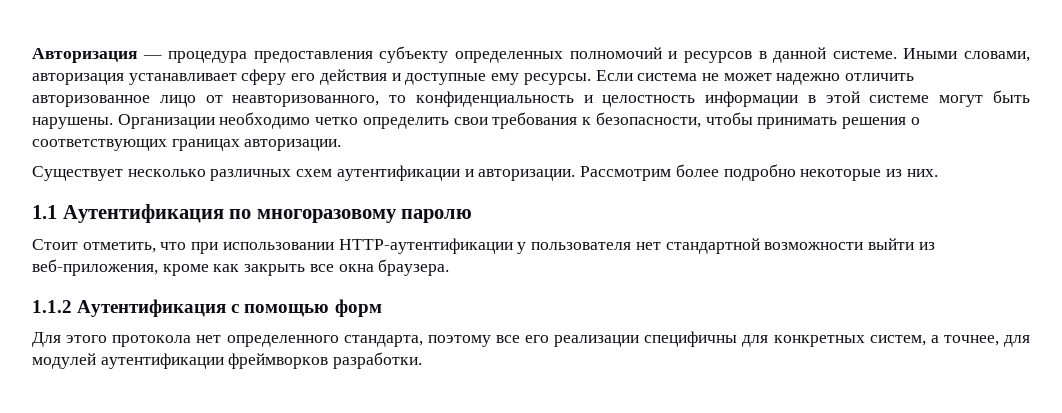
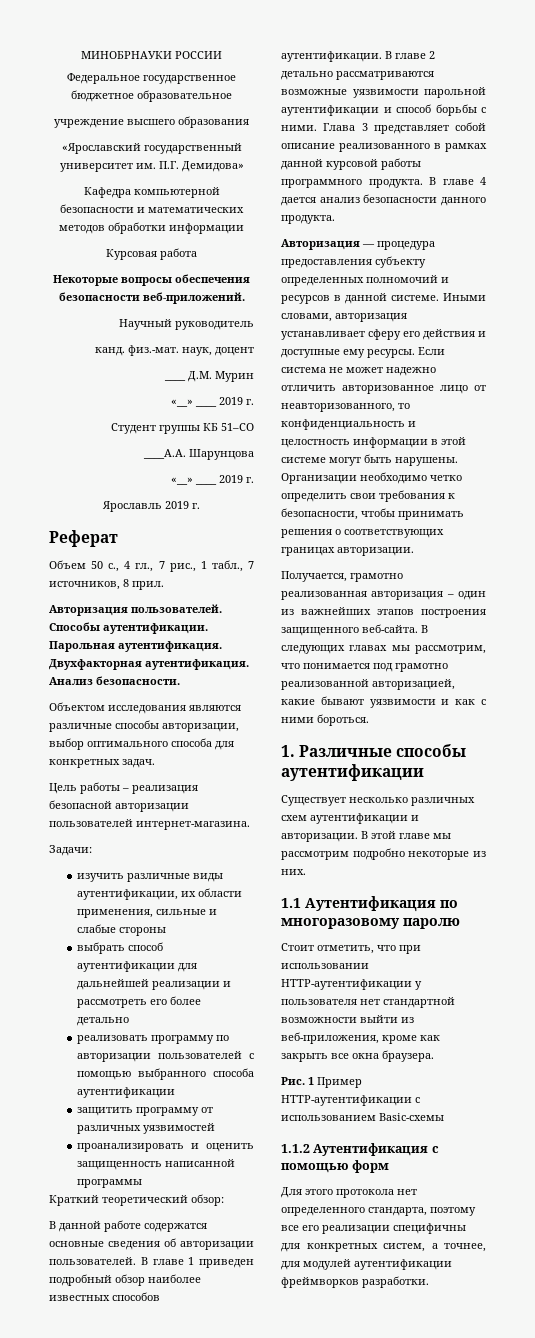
(32, 55) none -> [81,51,222,59] [67,73,236,84] [71,90,232,102] [54,116,249,128] [61,143,242,154] [59,161,244,172] [83,187,220,198] [60,204,244,213] [59,222,244,234] [106,248,197,260] [53,274,250,286] [58,292,245,304] [119,319,254,330] [95,345,254,356] [164,371,254,382] [171,399,217,407] [219,397,254,405] [111,423,254,434] [143,449,254,460] [171,477,217,485] [219,475,254,483] [102,501,200,512] [49,530,118,547] [49,560,255,572] [49,579,164,590] [49,604,222,616] [49,622,208,634] [49,641,222,652] [49,659,249,670] [49,676,180,685] [49,702,241,714] [49,720,239,732] [49,738,234,750] [49,759,155,768] [49,782,198,794] [49,800,189,812] [49,819,250,830] [49,845,92,856] [77,873,224,882] [77,888,243,900] [77,909,218,918] [77,924,167,936] [77,942,164,954] [77,961,198,972] [77,979,232,990] [77,996,202,1008] [77,1017,130,1026] [77,1035,230,1044] [77,1051,254,1062] [77,1068,254,1080] [77,1087,176,1098] [77,1107,214,1116] [77,1123,216,1134] [77,1143,254,1152] [77,1159,236,1170] [77,1179,143,1188] [49,1194,224,1206] [49,1220,207,1232] [49,1238,254,1250] [49,1257,254,1268] [49,1274,201,1286] [49,1292,160,1301] [281,51,435,62] [281,71,434,80] [281,87,486,98] [281,104,486,116] [281,122,486,134] [281,143,487,152] [281,158,421,170] [281,177,486,188] [281,194,486,206] [281,215,335,224] МИНОБРНАУКИ РОССИИ // Федеральное государственное бюджетное образовательное // учреждение высшего образования // «Ярославский государственный университет им. П.Г. Демидова» // Кафедра компьютерной безопасности и математических методов обработки информации // Курсовая работа // Некоторые вопросы обеспечения безопасности веб-приложений. // Научный руководитель // канд. физ.-мат. наук, доцент // ____ Д.М. Мурин // «__» ____ 2019 г. // Студент группы КБ 51–CО // ____А.А. Шарунцова // «__» ____ 2019 г. // Ярославль 2019 г. // Реферат // Объем 50 с., 4 гл., 7 рис., 1 табл., 7 источников, 8 прил. // Авторизация пользователей. Способы аутентификации. Парольная аутентификация. Двухфакторная аутентификация. Анализ безопасности. // Объектом исследования являются различные способы авторизации, выбор оптимального способа для конкретных задач. // Цель работы – реализация безопасной авторизации пользователей интернет-магазина. // Задачи: // изучить различные виды аутентификации, их области применения, сильные и слабые стороны // выбрать способ аутентификации для дальнейшей реализации и рассмотреть его более детально // реализовать программу по авторизации пользователей с помощью выбранного способа аутентификации // защитить программу от различных уязвимостей // проанализировать и оценить защищенность написанной программы // Краткий теоретический обзор: // В данной работе содержатся основные сведения об авторизации пользователей. В главе 1 приведен подробный обзор наиболее известных способов аутентификации. В главе 2 детально рассматриваются возможные уязвимости парольной аутентификации и способ борьбы с ними. Глава 3 представляет собой описание реализованного в рамках данной курсовой работы программного продукта. В главе 4 дается анализ безопасности данного продукта. //
(342, 145) none -> [281,571,403,582] [281,591,486,600] [281,607,486,618] [281,624,428,636] [281,645,486,654] [281,663,448,672] [281,679,455,690] [281,696,486,708] [281,714,369,726] [281,744,467,757] [281,764,424,781] // Получается, грамотно реализованная авторизация – один из важнейших этапов построения защищенного веб-сайта. В следующих главах мы рассмотрим, что понимается под грамотно реализованной авторизацией, какие бывают уязвимости и как с ними бороться. // 1. Различные способы аутентификации
[580,164,719,181] Рассмотрим более -> [361,831,451,839] [281,851,349,860] В этой главе мы рассмотрим
(450, 267) none -> [281,1077,362,1088] [281,1095,420,1106] [281,1113,444,1121] // Рис. 1 Пример HTTP-аутентификации с использованием Basic-схемы

